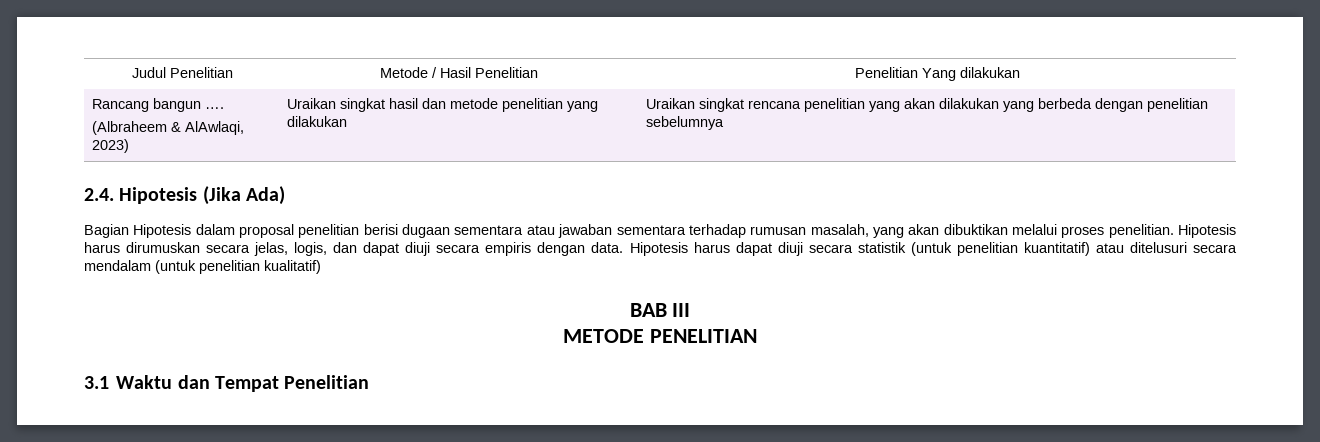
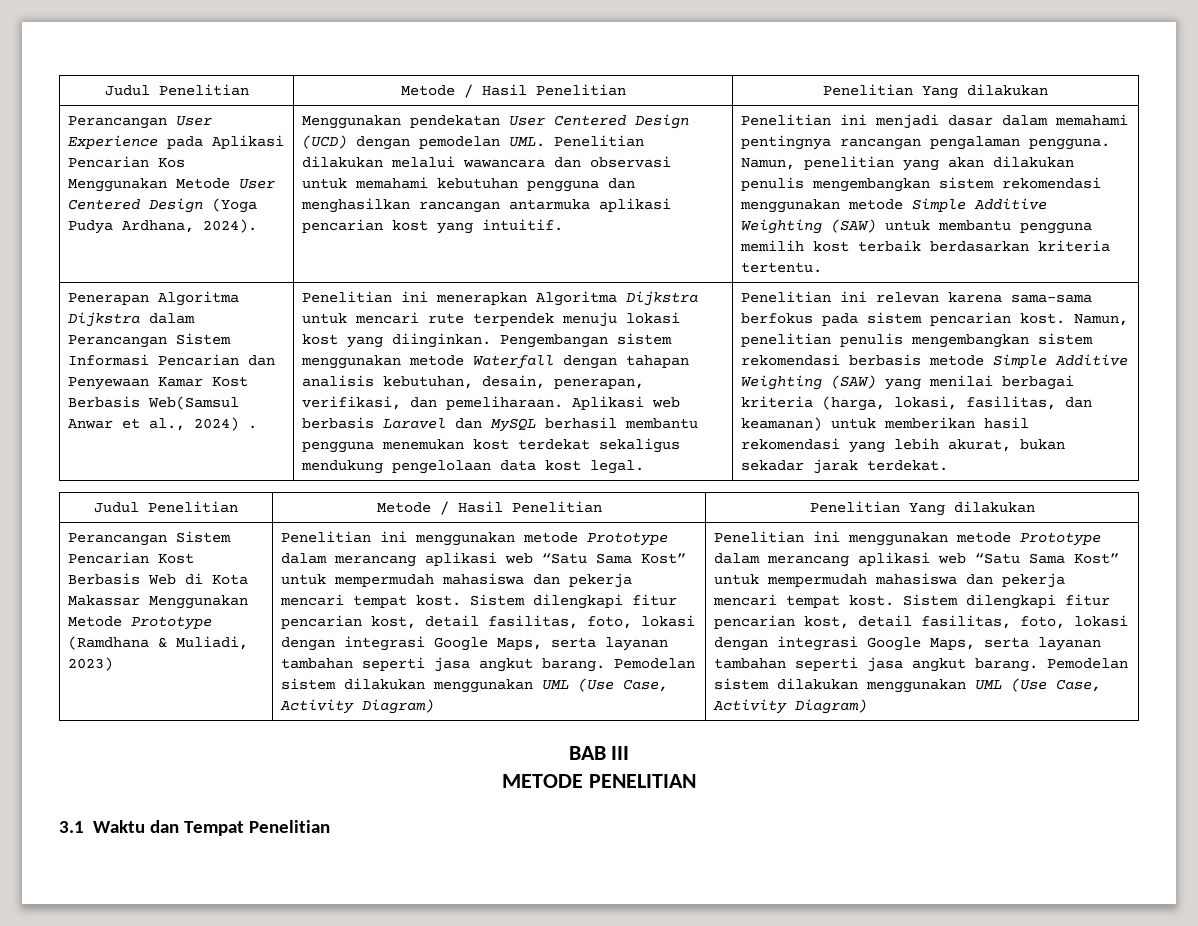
[131,67,233,78] [380,67,538,78] [854,67,1020,81] [91,98,224,112] [91,121,244,135] [91,139,129,153] [286,98,598,112] [286,116,347,127] [645,98,1208,112] [645,116,724,130] [84,186,285,205] [84,224,1237,238] [84,242,1238,256] [84,260,321,274] Judul Penelitian | Metode / Hasil Penelitian | Penelitian Yang dilakukan // Rancang bangun …. // (Albraheem & AlAwlaqi, 2023) | Uraikan singkat hasil dan metode penelitian yang dilakukan | Uraikan singkat rencana penelitian yang akan dilakukan yang berbeda dengan penelitian sebelumnya // 2.4. Hipotesis (Jika Ada) // Bagian Hipotesis dalam proposal penelitian berisi dugaan sementara atau jawaban sementara terhadap rumusan masalah, yang akan dibuktikan melalui proses penelitian. Hipotesis harus dirumuskan secara jelas, logis, dan dapat diuji secara empiris dengan data. Hipotesis harus dapat diuji secara statistik (untuk penelitian kuantitatif) atau ditelusuri secara mendalam (untuk penelitian kualitatif) -> [104,84,249,96] [400,84,626,98] [823,84,1048,99] [67,116,212,129] [67,135,284,149] [67,156,185,168] [67,178,275,192] [67,198,257,213] [67,219,257,234] [301,114,689,129] [301,135,644,150] [301,156,671,168] [301,177,635,192] [300,198,671,213] [301,219,563,234] [740,114,1128,129] [740,135,1110,150] [740,156,1074,171] [740,177,1101,192] [739,198,1047,213] [740,219,1092,234] [739,240,1110,252] [740,262,822,273] [67,291,239,306] [67,312,195,327] [67,333,231,348] [67,354,275,366] [67,376,248,390] [67,396,239,410] [67,417,257,431] [301,291,698,306] [301,312,680,327] [301,333,672,348] [300,355,689,369] [301,375,644,389] [301,396,680,410] [301,417,698,432] [301,438,680,453] [300,460,644,474] [740,291,1092,303] [740,312,1128,326] [740,333,1093,348] [740,354,1128,368] [740,375,1074,390] [740,396,1092,411] [740,417,1029,431] [740,438,1065,453] [740,459,948,474] [94,501,238,513] [376,501,602,515] [809,501,1035,516] [67,531,231,546] [67,552,194,564] [67,573,248,585] [67,595,248,609] [67,616,212,630] [67,636,248,650] [67,657,113,671] [280,531,668,546] [280,552,686,567] [280,573,632,588] [279,594,677,609] [280,615,695,629] [280,636,668,651] [280,657,695,672] [280,678,668,693] [279,699,434,714] [713,531,1101,546] [713,552,1119,567] [713,573,1065,588] [712,594,1110,609] [713,615,1128,629] [713,636,1101,651] [713,657,1128,672] [713,678,1101,693] [712,699,867,714] Judul Penelitian | Metode / Hasil Penelitian | Penelitian Yang dilakukan // Perancangan User Experience pada Aplikasi Pencarian Kos Menggunakan Metode User Centered Design (Yoga Pudya Ardhana, 2024). | Menggunakan pendekatan User Centered Design (UCD) dengan pemodelan UML. Penelitian dilakukan melalui wawancara dan observasi untuk memahami kebutuhan pengguna dan menghasilkan rancangan antarmuka aplikasi pencarian kost yang intuitif. | Penelitian ini menjadi dasar dalam memahami pentingnya rancangan pengalaman pengguna. Namun, penelitian yang akan dilakukan penulis mengembangkan sistem rekomendasi menggunakan metode Simple Additive Weighting (SAW) untuk membantu pengguna memilih kost terbaik berdasarkan kriteria tertentu. // Penerapan Algoritma Dijkstra dalam Perancangan Sistem Informasi Pencarian dan Penyewaan Kamar Kost Berbasis Web(Samsul Anwar et al., 2024) . | Penelitian ini menerapkan Algoritma Dijkstra untuk mencari rute terpendek menuju lokasi kost yang diinginkan. Pengembangan sistem menggunakan metode Waterfall dengan tahapan analisis kebutuhan, desain, penerapan, verifikasi, dan pemeliharaan. Aplikasi web berbasis Laravel dan MySQL berhasil membantu pengguna menemukan kost terdekat sekaligus mendukung pengelolaan data kost legal. | Penelitian ini relevan karena sama-sama berfokus pada sistem pencarian kost. Namun, penelitian penulis mengembangkan sistem rekomendasi berbasis metode Simple Additive Weighting (SAW) yang menilai berbagai kriteria (harga, lokasi, fasilitas, dan keamanan) untuk memberikan hasil rekomendasi yang lebih akurat, bukan sekadar jarak terdekat. // Judul Penelitian | Metode / Hasil Penelitian | Penelitian Yang dilakukan // Perancangan Sistem Pencarian Kost Berbasis Web di Kota Makassar Menggunakan Metode Prototype (Ramdhana & Muliadi, 2023) | Penelitian ini menggunakan metode Prototype dalam merancang aplikasi web “Satu Sama Kost” untuk mempermudah mahasiswa dan pekerja mencari tempat kost. Sistem dilengkapi fitur pencarian kost, detail fasilitas, foto, lokasi dengan integrasi Google Maps, serta layanan tambahan seperti jasa angkut barang. Pemodelan sistem dilakukan menggunakan UML (Use Case, Activity Diagram) | Penelitian ini menggunakan metode Prototype dalam merancang aplikasi web “Satu Sama Kost” untuk mempermudah mahasiswa dan pekerja mencari tempat kost. Sistem dilengkapi fitur pencarian kost, detail fasilitas, foto, lokasi dengan integrasi Google Maps, serta layanan tambahan seperti jasa angkut barang. Pemodelan sistem dilakukan menggunakan UML (Use Case, Activity Diagram)

